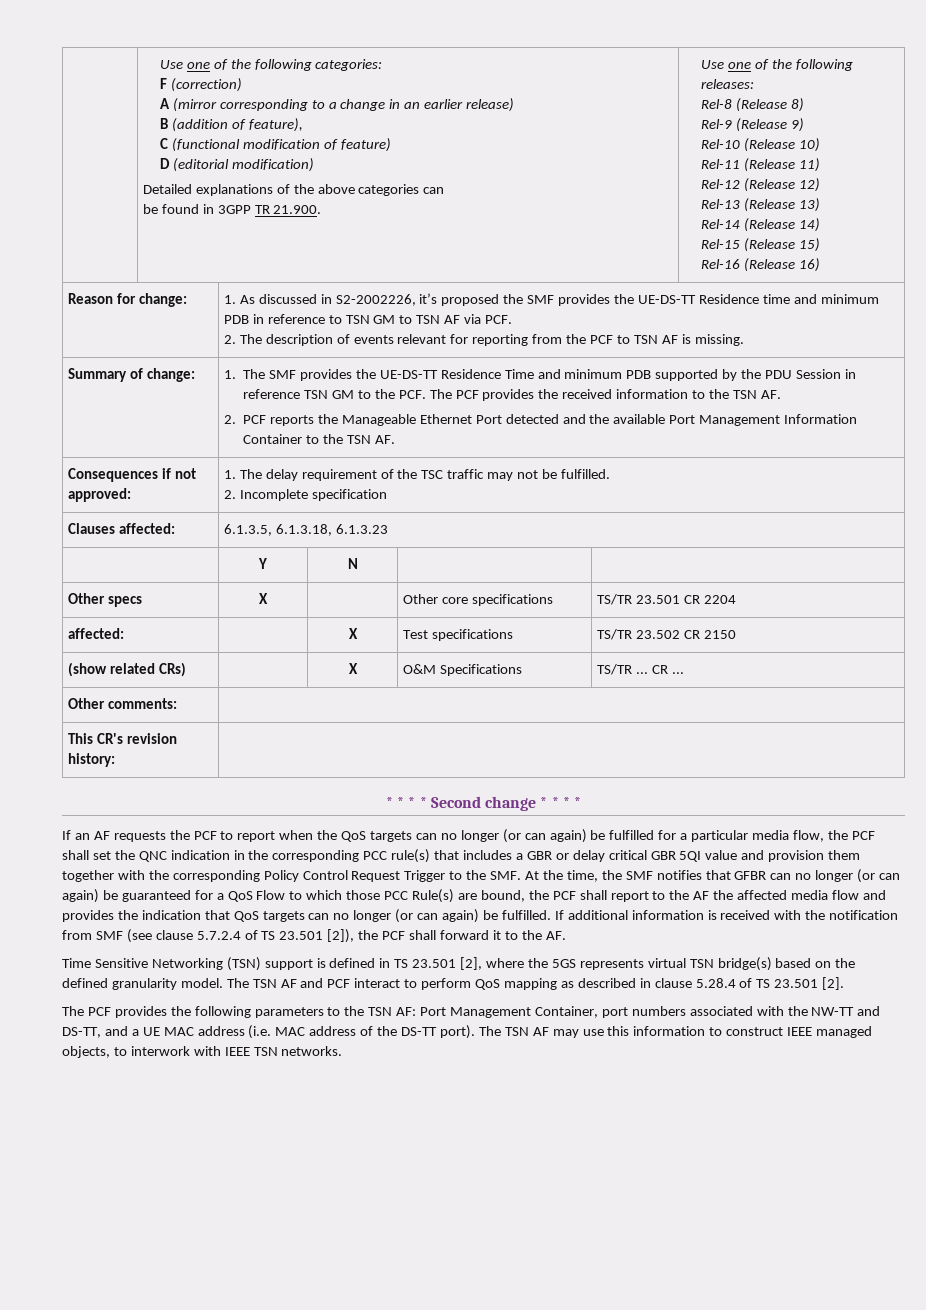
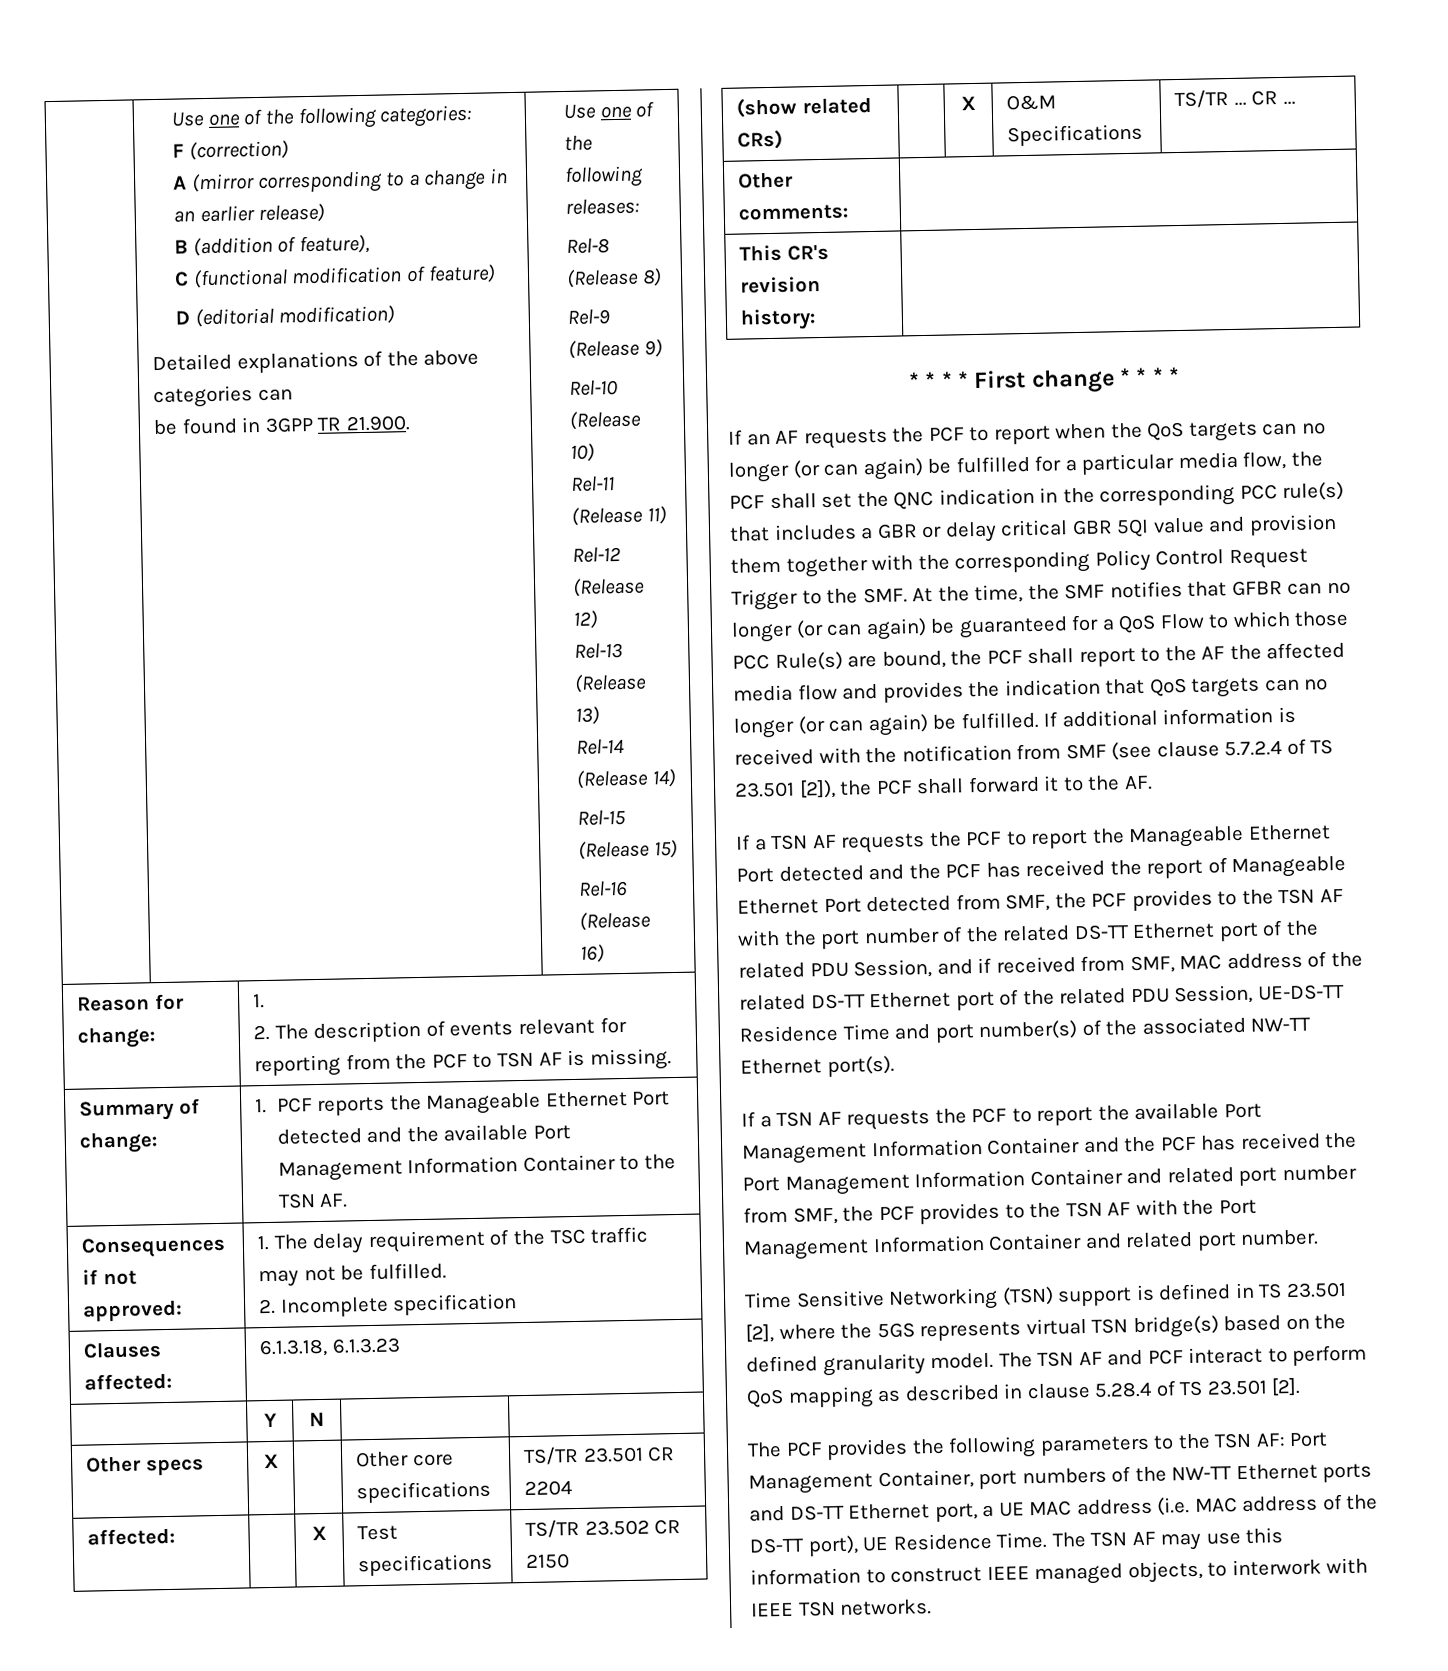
[239,293,879,306] [223,314,513,324] As discussed in S2-2002226, it’s proposed the SMF provides the UE-DS-TT Residence time and minimum PDB in reference to TSN GM to TSN AF via PCF. -> (266, 1001) none
[243,369,856,381] [243,389,781,401] [223,415,236,424] The SMF provides the UE-DS-TT Residence Time and minimum PDB supported by the PDU Session in reference TSN GM to the PCF. The PCF provides the received information to the TSN AF. // 2. -> (268, 1106) none
[223,524,272,536] 6.1.3.5, -> (174, 1381) none
[430,796,481,808] Second -> [973,370,1027,390] First
(566, 935) none -> [735,824,1331,854] [736,855,1347,883] [737,888,1344,915] [737,920,1319,950] [738,951,1363,979] [739,983,1345,1011] [739,1016,1312,1043] [740,1055,895,1078] [741,1102,1262,1131] [742,1132,1358,1165] [742,1164,1357,1196] [743,1199,1257,1225] [743,1229,1320,1261] // If a TSN AF requests the PCF to report the Manageable Ethernet Port detected and the PCF has received the report of Manageable Ethernet Port detected from SMF, the PCF provides to the TSN AF with the port number of the related DS-TT Ethernet port of the related PDU Session, and if received from SMF, MAC address of the related DS-TT Ethernet port of the related PDU Session, UE-DS-TT Residence Time and port number(s) of the associated NW-TT Ethernet port(s). // If a TSN AF requests the PCF to report the available Port Management Information Container and the PCF has received the Port Management Information Container and related port number from SMF, the PCF provides to the TSN AF with the Port Management Information Container and related port number.
[689,1006,881,1016] [62,1026,128,1038] associated with the NW-TT and DS-TT, and -> [1111,1463,1373,1483] [749,1503,978,1523] of the NW-TT Ethernet ports and DS-TT Ethernet port,
[439,1025,475,1039] port). -> [807,1531,1048,1557] port), UE Residence Time.

